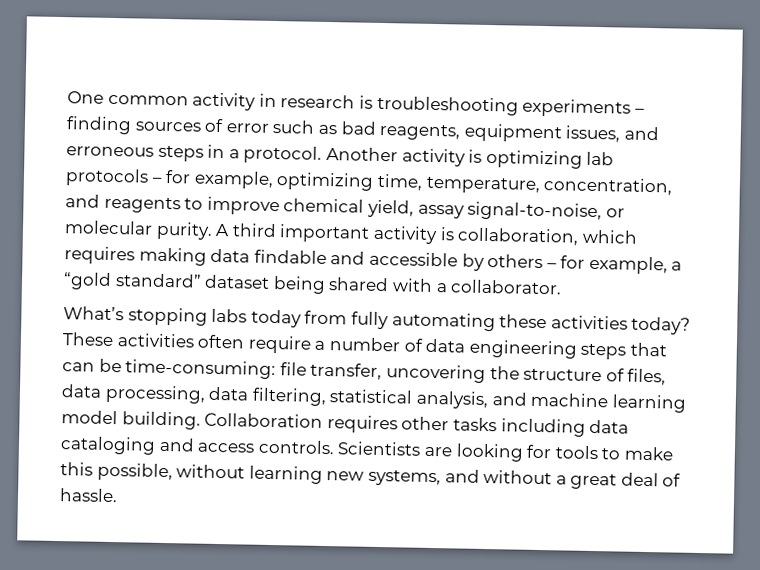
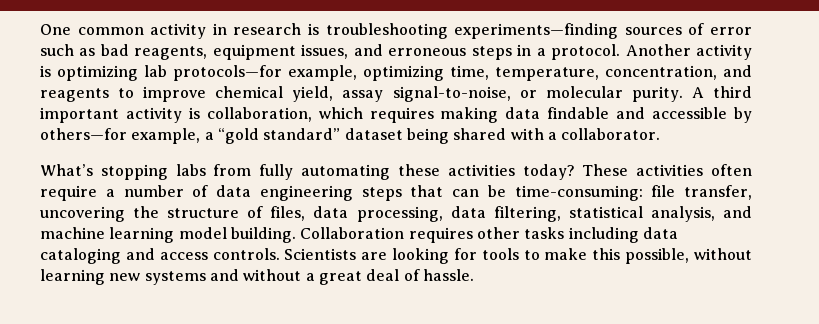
[522,98,645,118] [66,116,132,135] experiments – finding -> [454,23,619,39] experiments—finding
[65,168,192,187] protocols – for -> [173,65,282,81] protocols—for
[487,254,586,269] others – for -> [40,128,127,140] others—for
[250,309,302,328] today -> (206, 170) none
[367,469,441,487] systems, -> [144,271,206,285] systems

